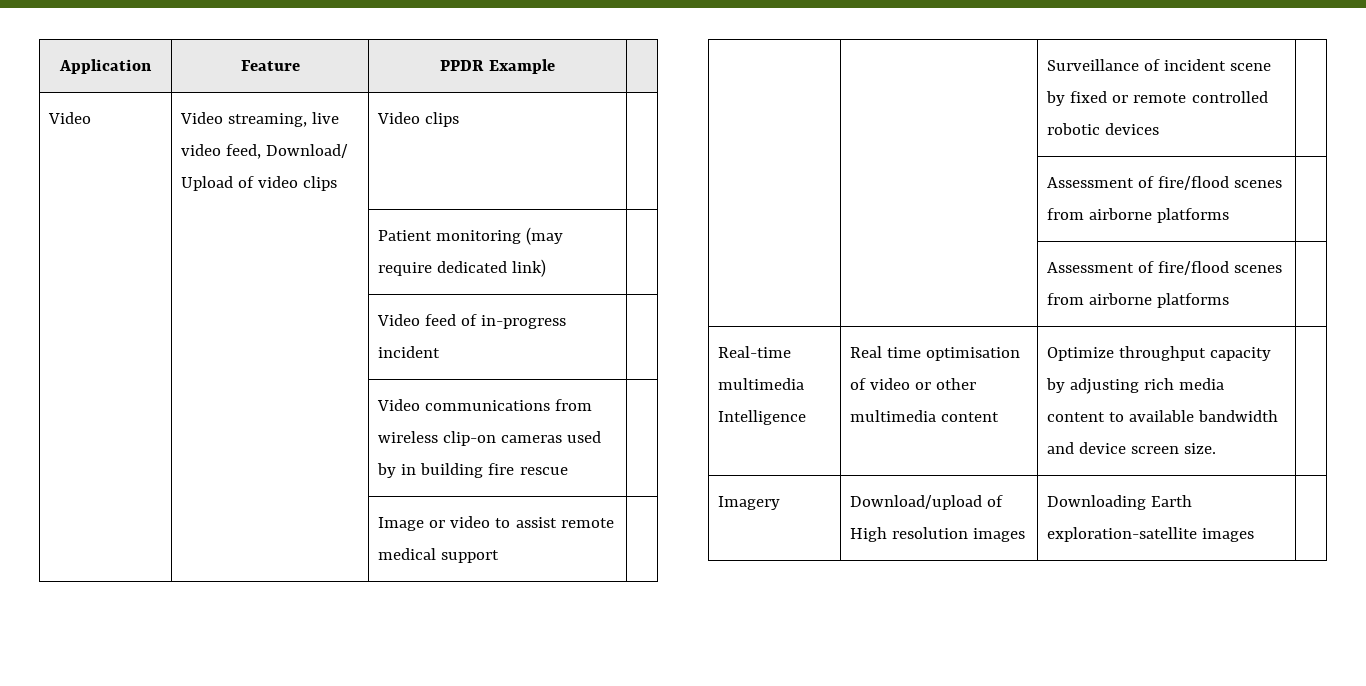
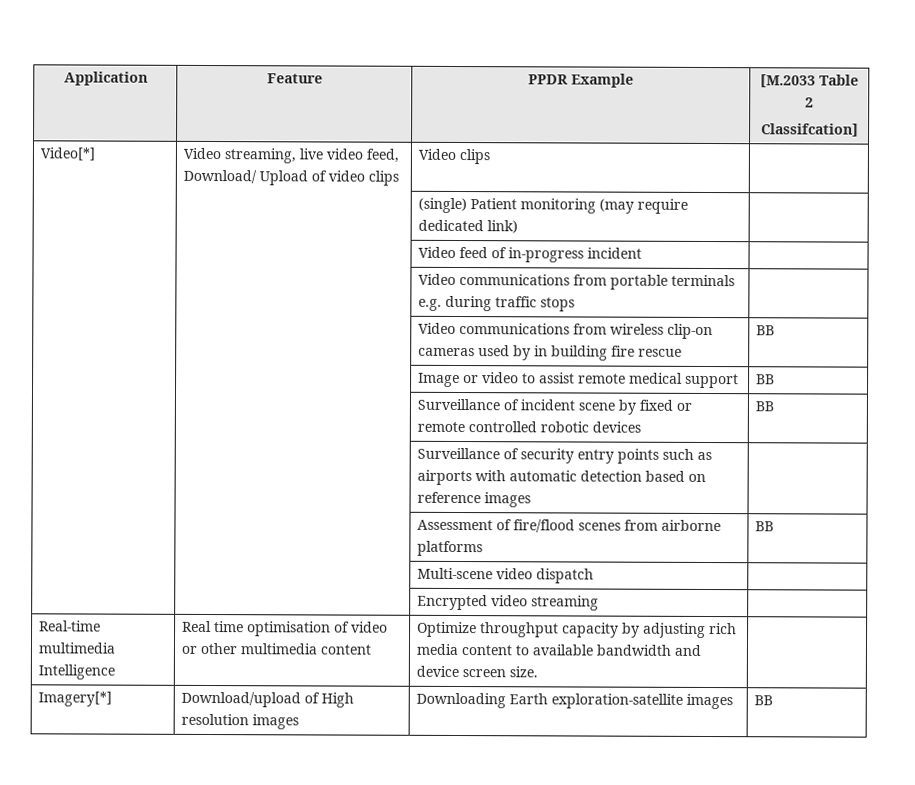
[48,112,92,124] // Video -> [760,74,859,88] [805,97,814,108] [760,123,859,137] [39,147,95,161] [M.2033 Table 2 // Classifcation] // Video[*]
(460, 119) none -> [417,197,467,214] (single)
(441, 352) none -> [417,273,735,290] [417,295,575,312] // | | Video communications from portable terminals e.g. during traffic stops |
(568, 471) none -> [755,325,775,336] BB
(500, 556) none -> [755,374,775,385] BB
[1047,176,1283,190] [1047,208,1230,223] [1047,261,1283,275] [1047,293,1230,308] | // | | Assessment of fire/flood scenes from airborne platforms | // | | Assessment of fire/flood scenes from airborne platforms -> [754,401,774,412] [416,447,712,464] [416,469,706,486] [416,491,531,508] [416,519,721,533] [416,540,483,557] [754,521,774,532] [416,567,594,584] [416,594,599,611] | BB // | | Surveillance of security entry points such as airports with automatic detection based on reference images | // | | Assessment of fire/flood scenes from airborne platforms | BB // | | Multi-scene video dispatch | // | | Encrypted video streaming
[718,496,781,510] Imagery -> [37,691,112,707] Imagery[*]
(1255, 535) none -> [753,695,773,706] BB

